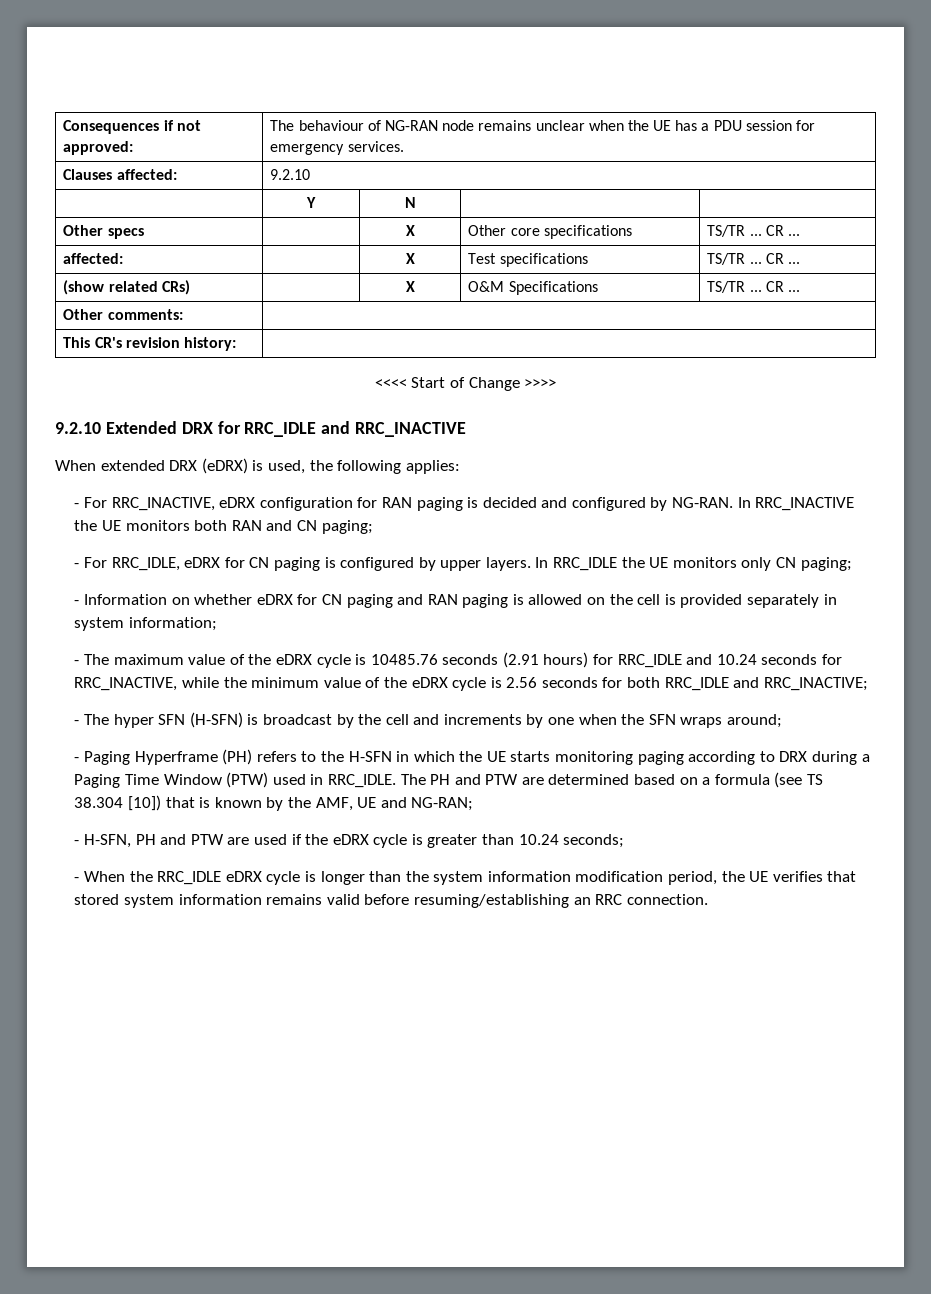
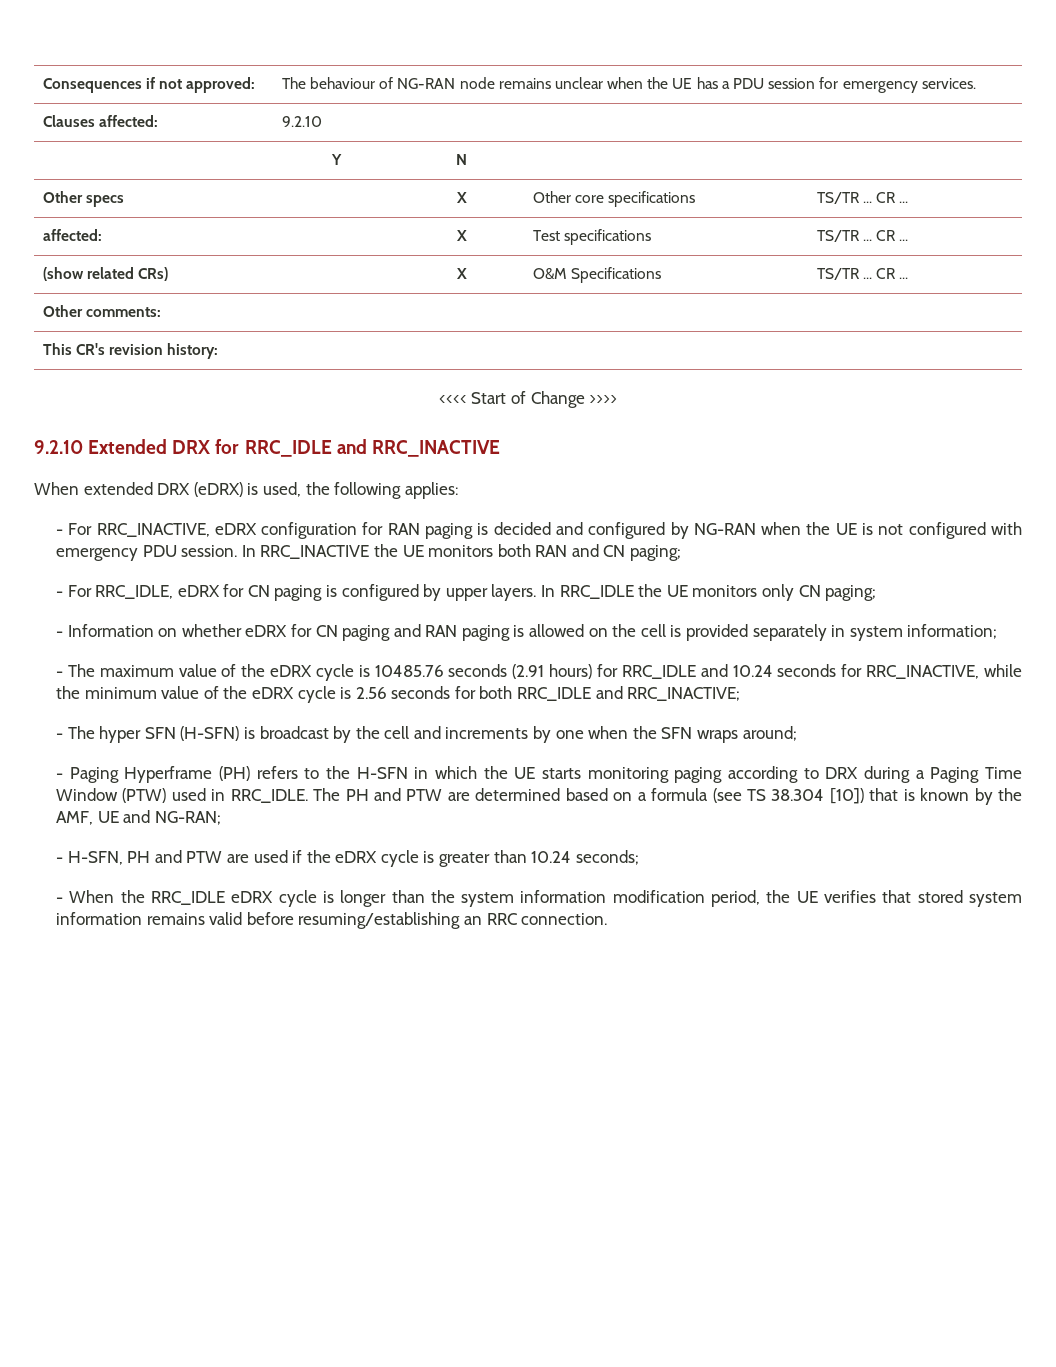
[672,497,734,508] NG-RAN. -> [693,522,1022,539] [55,545,238,561] NG-RAN when the UE is not configured with emergency PDU session.

